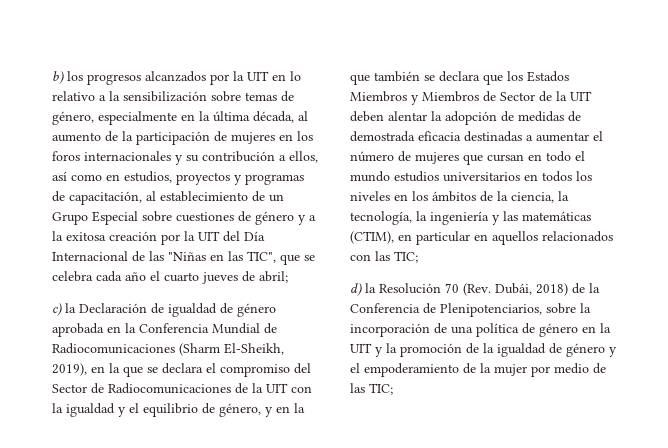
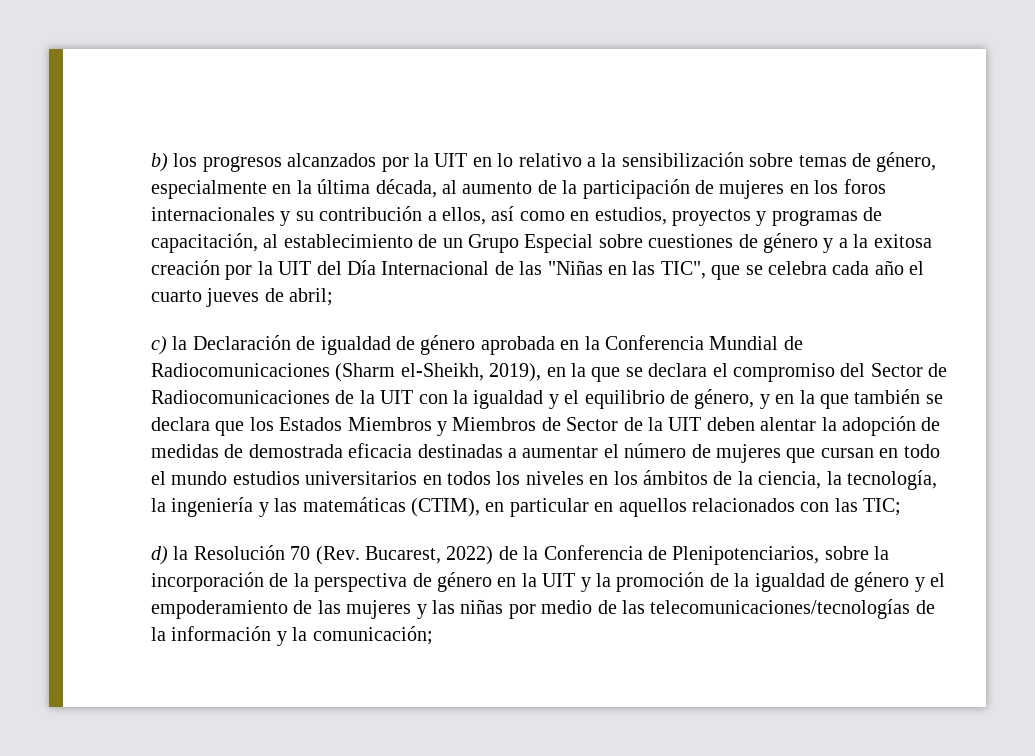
[224,343,284,355] El-Sheikh, -> [400,363,484,381] el-Sheikh,
[495,283,568,296] Dubái, 2018) -> [365,546,494,565] Bucarest, 2022)
[451,323,519,337] una política -> [293,573,408,592] la perspectiva
[480,363,606,377] [350,383,393,395] la mujer por medio de las TIC; -> [317,599,935,619] [151,626,433,646] las mujeres y las niñas por medio de las telecomunicaciones/tecnologías de la información y la comunicación;

